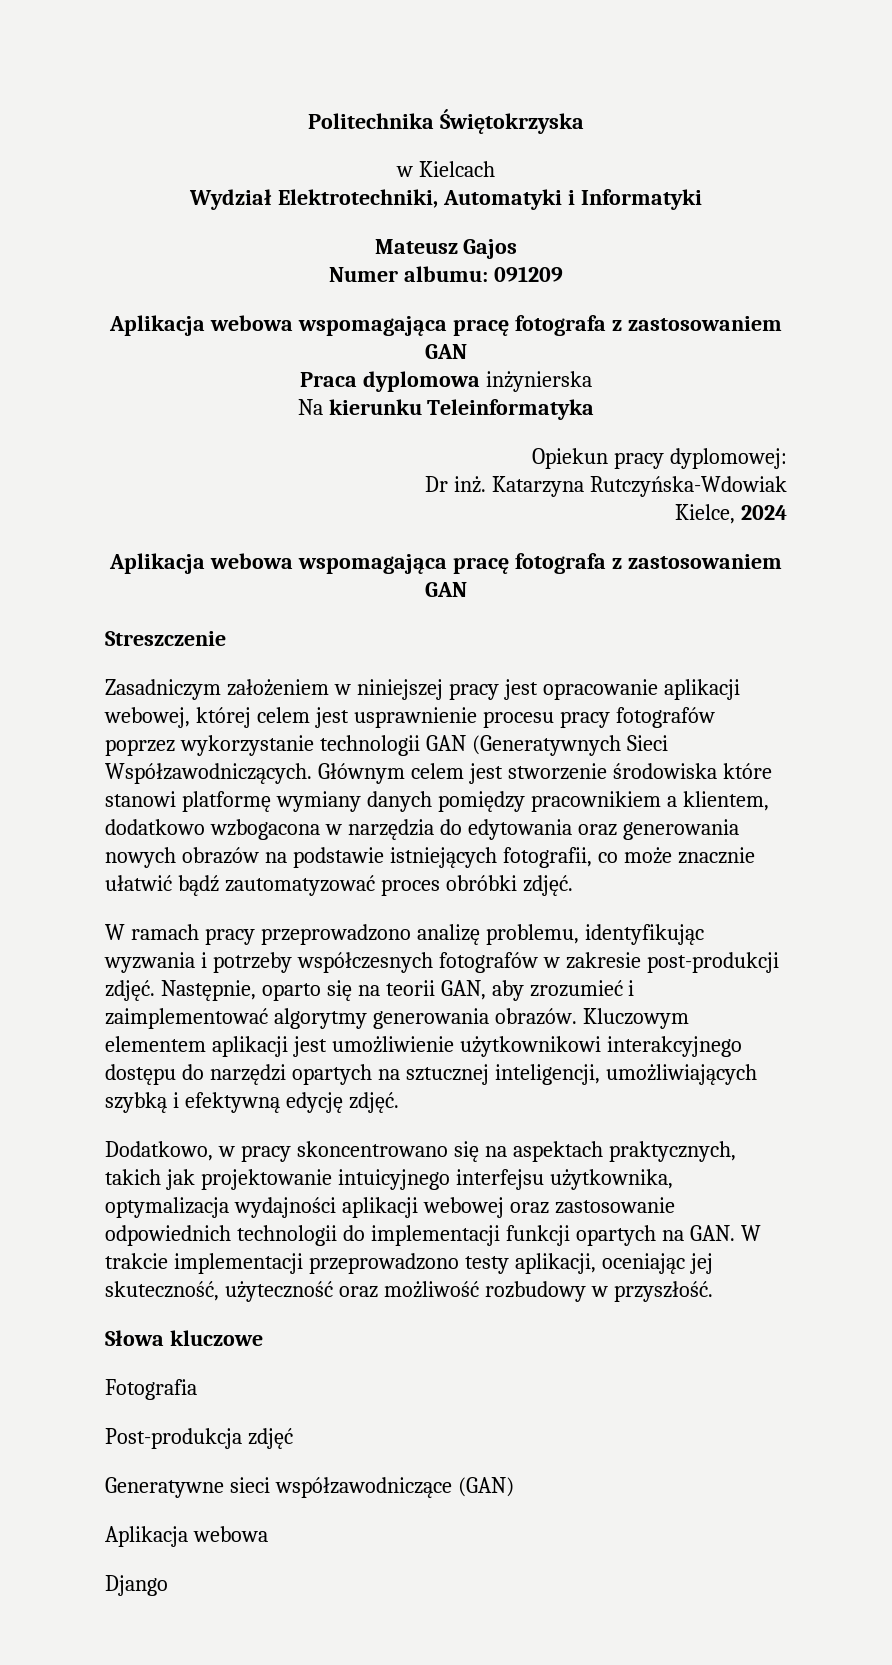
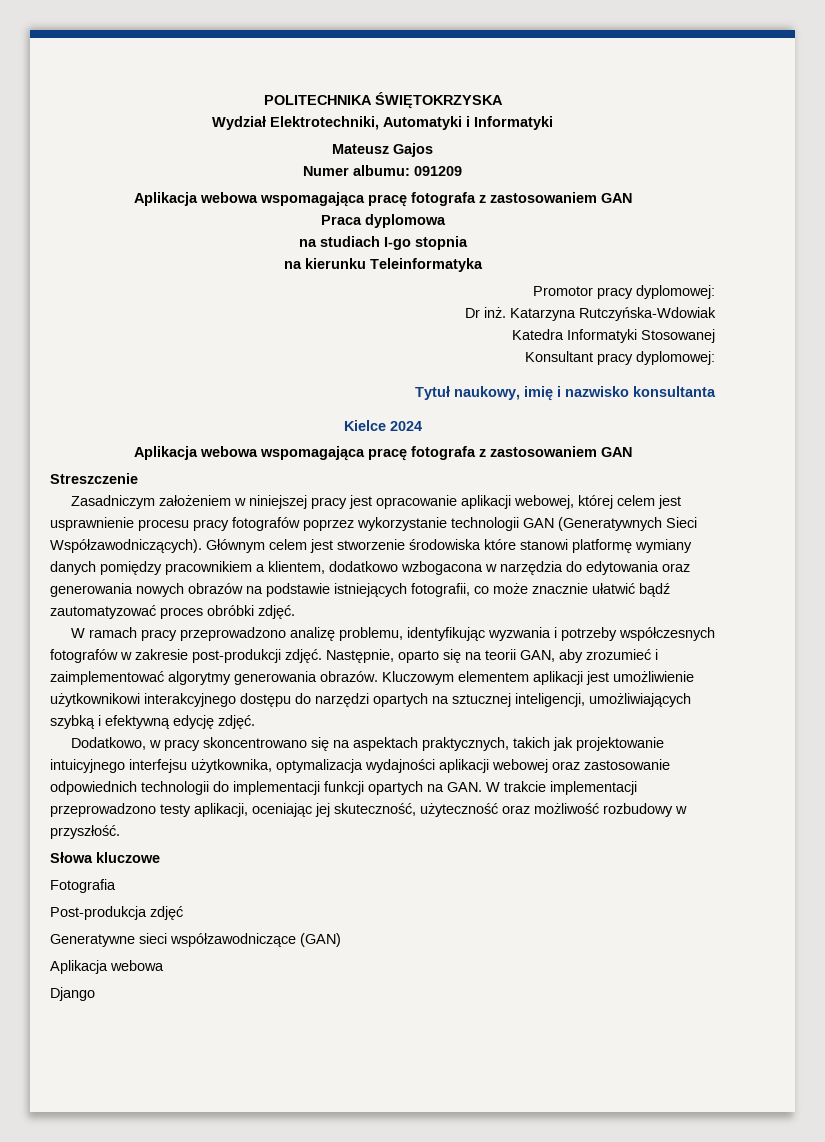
[308,109,584,134] [396,161,495,177] Politechnika Świętokrzyska // w Kielcach -> [263,92,503,109] POLITECHNIKA ŚWIĘTOKRZYSKA
[485,371,592,392] [297,399,323,415] inżynierska // Na -> [298,236,468,250] [283,261,302,269] // na studiach I-go stopnia // na
[532,448,609,469] Opiekun -> [533,286,593,296] Promotor
[675,504,736,524] Kielce, -> [512,329,715,343] [525,351,715,365] [415,386,716,401] [343,420,386,431] Katedra Informatyki Stosowanej // Konsultant pracy dyplomowej: // Tytuł naukowy, imię i nazwisko konsultanta // Kielce
[105,763,312,784] Współzawodniczących. -> [50,539,202,553] Współzawodniczących).

